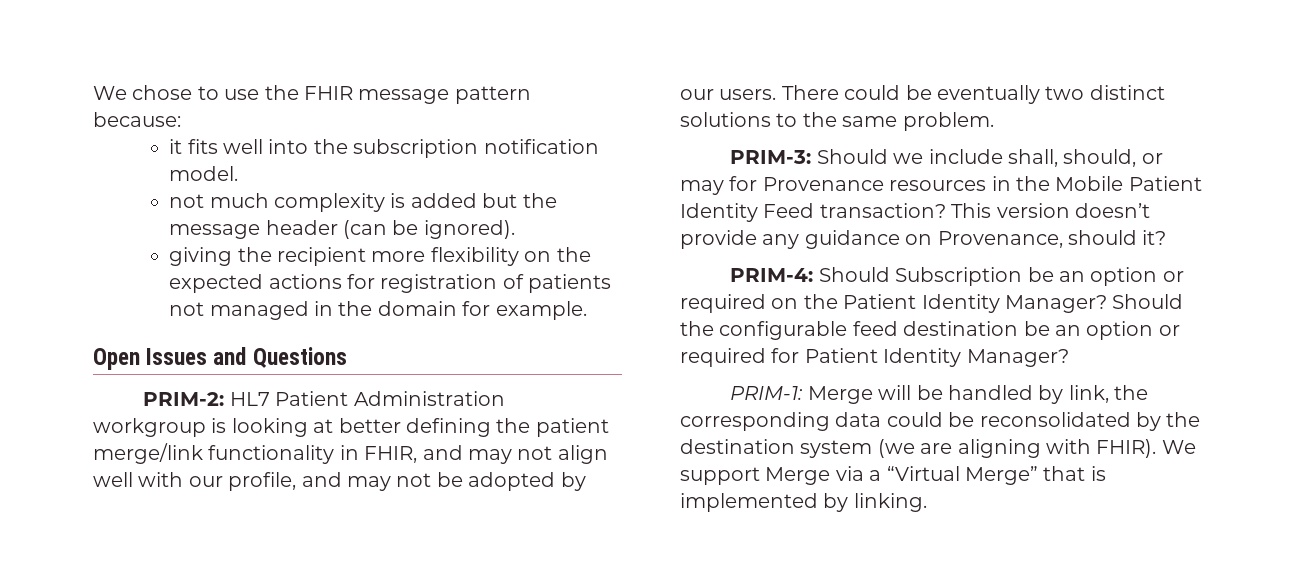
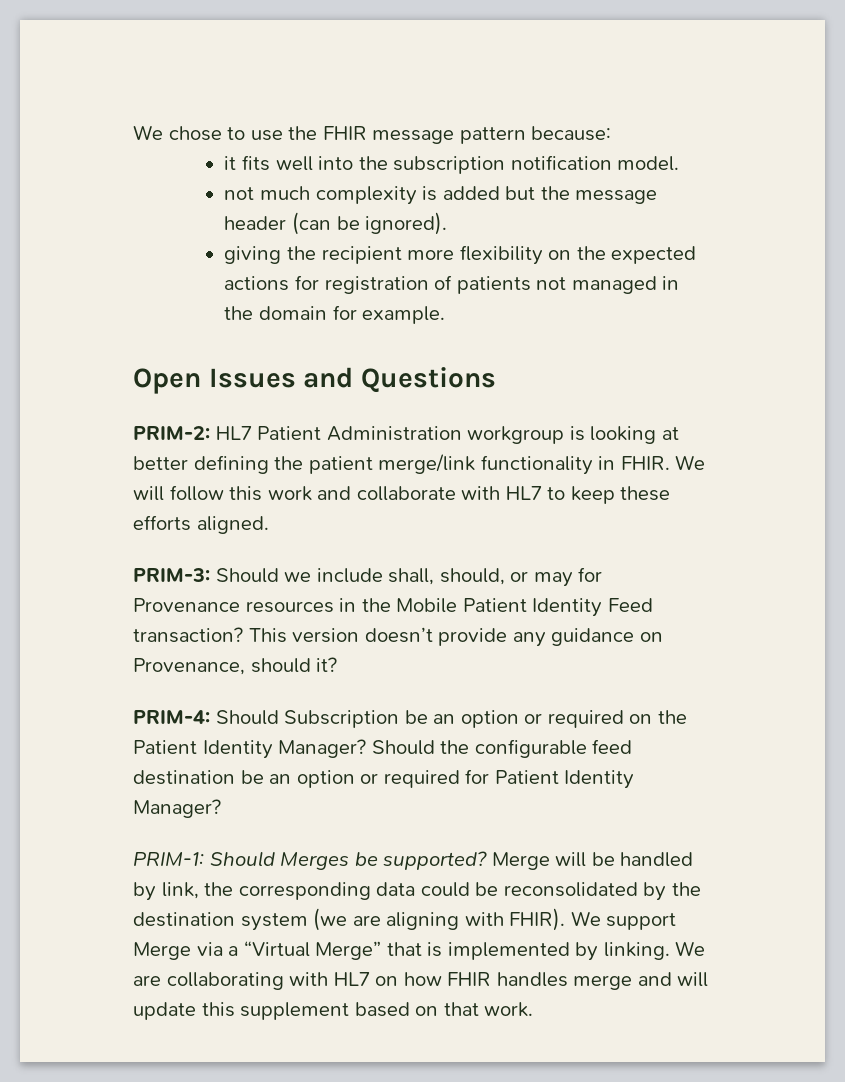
[364,445,608,464] [93,472,586,491] [680,85,1165,104] [680,112,994,131] FHIR, and may not align well with our profile, and may not be adopted by our users. There could be eventually two distinct solutions to the same problem. -> [620,455,706,470] [133,485,671,504] [133,515,269,534] FHIR. We will follow this work and collaborate with HL7 to keep these efforts aligned.
(804, 393) none -> [209,851,488,870] Should Merges be supported?
(927, 502) none -> [675,941,706,956] [133,972,709,990] [133,1002,534,1020] We are collaborating with HL7 on how FHIR handles merge and will update this supplement based on that work.

